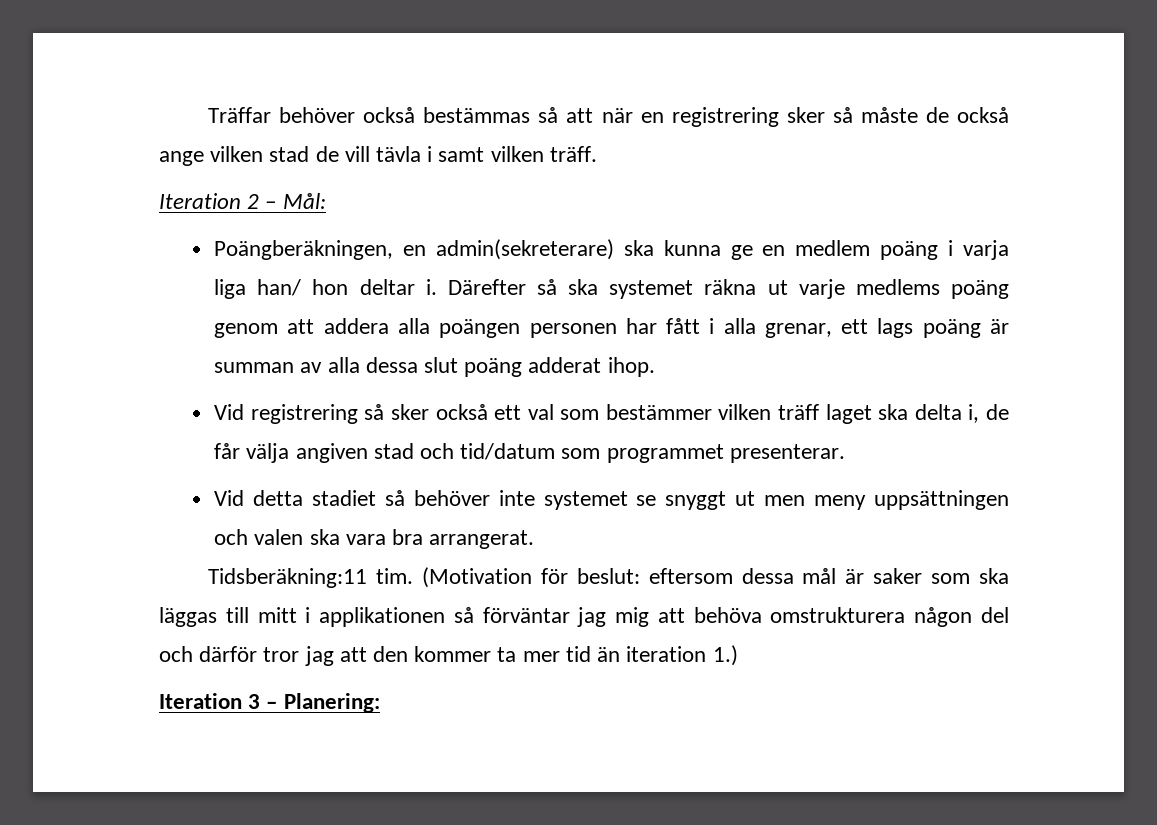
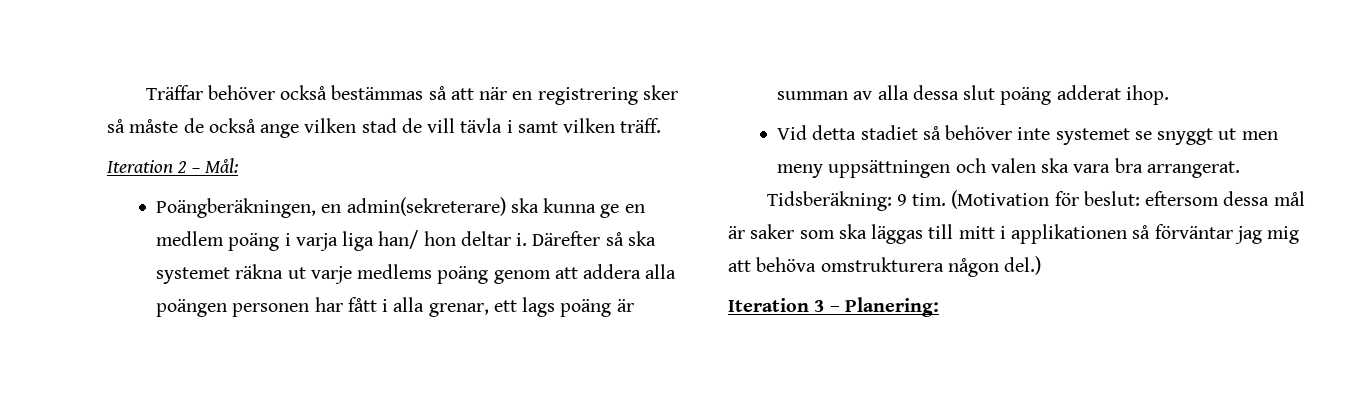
[214,404,1009,424] [214,443,845,463] // Vid registrering så sker också ett val som bestämmer vilken träff laget ska delta i, de får välja angiven stad och tid/datum som programmet presenterar. -> (1169, 95) none
[208,568,368,588] Tidsberäkning:11 -> [766,191,907,211] Tidsberäkning: 9
[980,607,1009,623] [159,645,738,666] del och därför tror jag att den kommer ta mer tid än iteration 1.) -> [1004,256,1042,275] del.)

